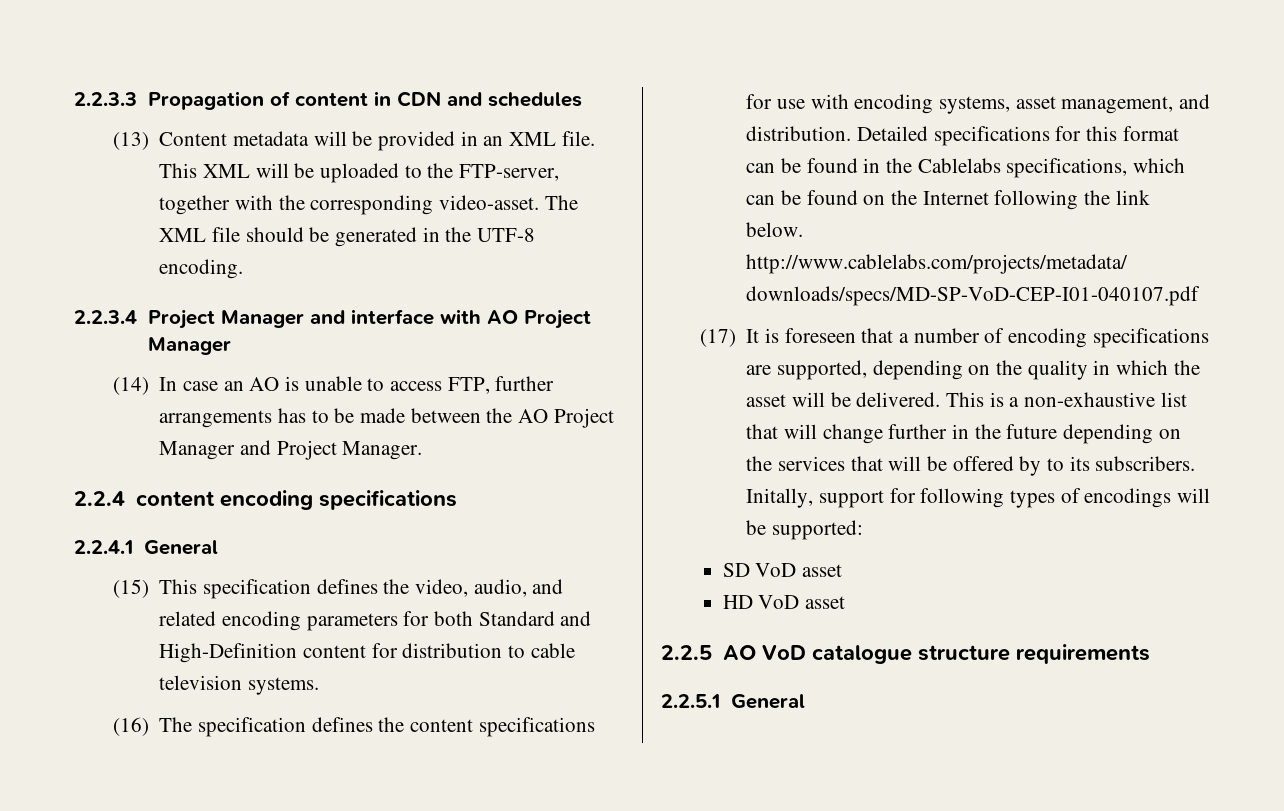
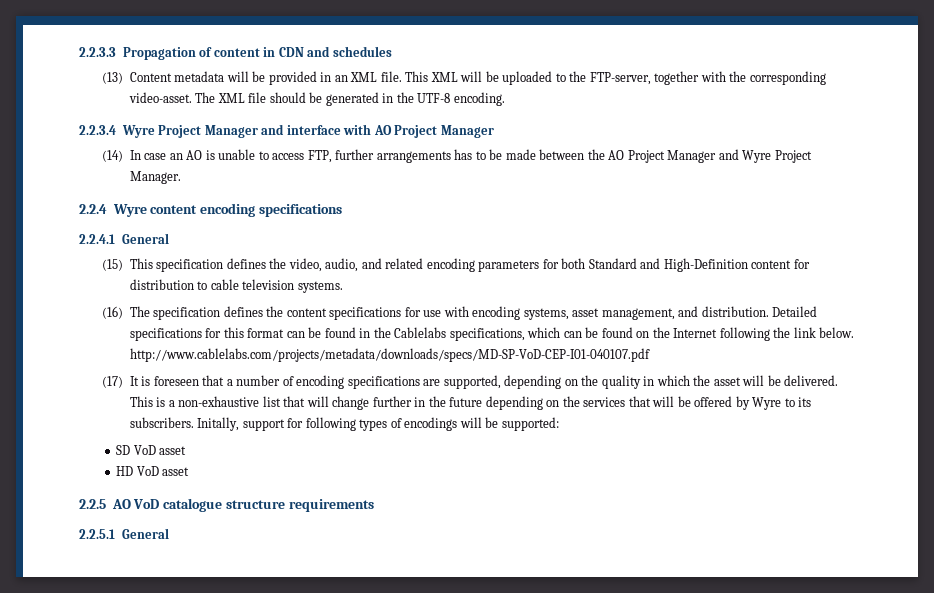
(137, 317) none -> [121,125,155,138] Wyre
(271, 447) none -> [742,150,772,163] Wyre
(125, 498) none -> [112,204,147,217] Wyre
(1042, 466) none -> [752,397,782,410] Wyre

